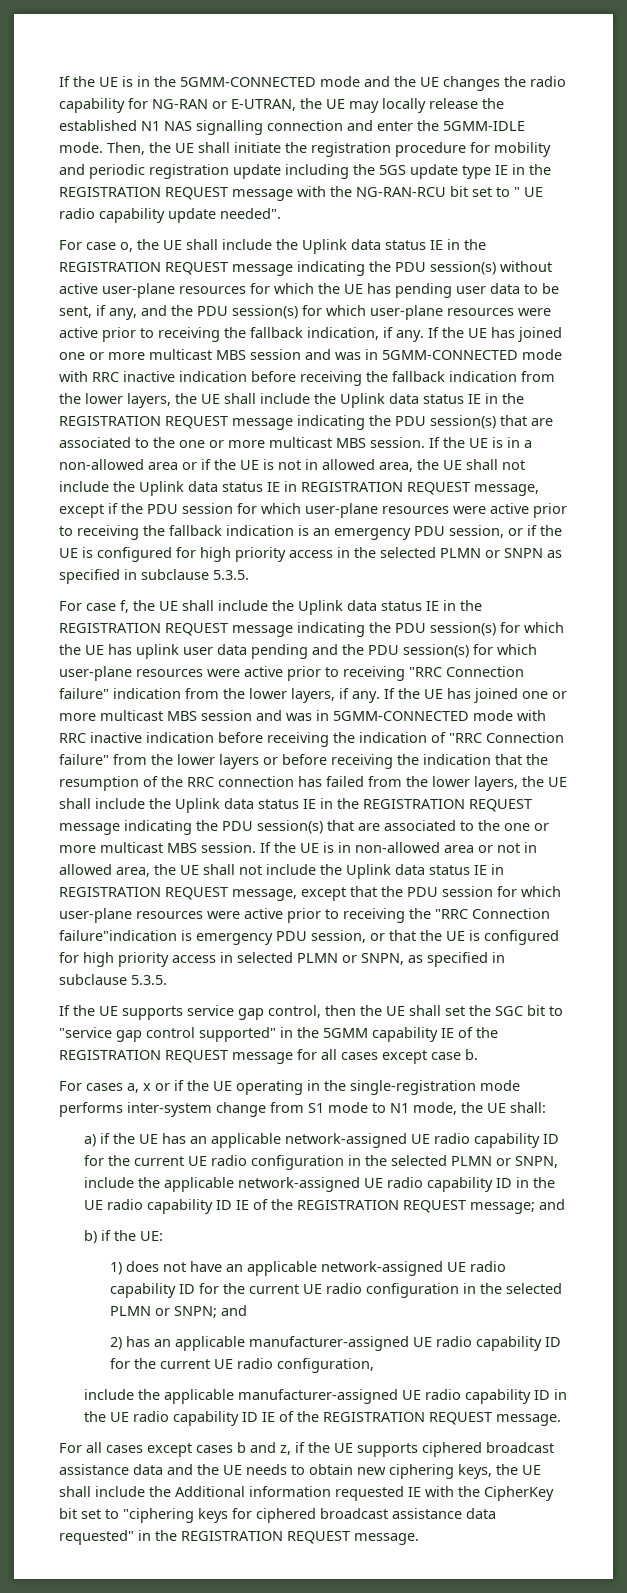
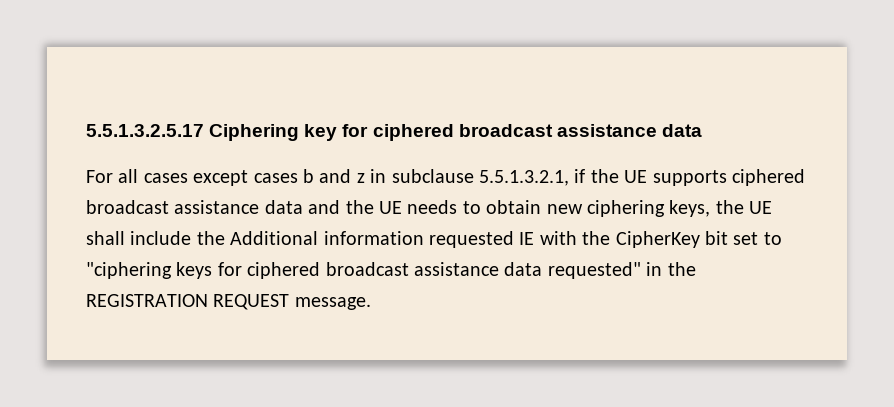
[59,76,566,91] [59,98,504,113] [59,120,525,135] [59,142,551,157] [59,164,551,179] [59,186,543,201] [59,208,281,223] [59,239,486,254] [59,261,552,276] [59,283,559,298] [59,305,551,320] [59,327,562,342] [59,349,562,360] [59,371,555,386] [59,393,524,408] [59,415,553,430] [59,437,532,448] [59,459,525,472] [59,481,539,496] [59,503,567,518] [59,525,562,540] [59,547,562,562] [59,569,249,584] [59,600,482,615] [59,622,564,637] [59,644,537,659] [59,666,524,681] [59,688,567,703] [59,710,546,721] [59,732,564,747] [59,754,548,769] [59,776,567,791] [59,798,532,813] [59,820,549,835] [59,842,537,853] [59,864,504,879] [59,886,561,901] [59,908,550,923] [59,930,559,945] [59,952,505,967] [59,974,167,985] [59,1005,563,1020] [59,1027,498,1042] [59,1049,478,1064] [59,1080,520,1095] [59,1102,546,1117] [84,1133,560,1148] [84,1155,559,1170] [84,1177,556,1192] [84,1199,566,1214] [84,1230,164,1244] [109,1261,506,1276] [109,1283,562,1298] [109,1305,247,1318] [109,1336,561,1351] [109,1358,374,1373] [84,1389,568,1404] [84,1411,562,1426] If the UE is in the 5GMM-CONNECTED mode and the UE changes the radio capability for NG-RAN or E-UTRAN, the UE may locally release the established N1 NAS signalling connection and enter the 5GMM-IDLE mode. Then, the UE shall initiate the registration procedure for mobility and periodic registration update including the 5GS update type IE in the REGISTRATION REQUEST message with the NG-RAN-RCU bit set to " UE radio capability update needed". // For case o, the UE shall include the Uplink data status IE in the REGISTRATION REQUEST message indicating the PDU session(s) without active user-plane resources for which the UE has pending user data to be sent, if any, and the PDU session(s) for which user-plane resources were active prior to receiving the fallback indication, if any. If the UE has joined one or more multicast MBS session and was in 5GMM-CONNECTED mode with RRC inactive indication before receiving the fallback indication from the lower layers, the UE shall include the Uplink data status IE in the REGISTRATION REQUEST message indicating the PDU session(s) that are associated to the one or more multicast MBS session. If the UE is in a non-allowed area or if the UE is not in allowed area, the UE shall not include the Uplink data status IE in REGISTRATION REQUEST message, except if the PDU session for which user-plane resources were active prior to receiving the fallback indication is an emergency PDU session, or if the UE is configured for high priority access in the selected PLMN or SNPN as specified in subclause 5.3.5. // For case f, the UE shall include the Uplink data status IE in the REGISTRATION REQUEST message indicating the PDU session(s) for which the UE has uplink user data pending and the PDU session(s) for which user-plane resources were active prior to receiving "RRC Connection failure" indication from the lower layers, if any. If the UE has joined one or more multicast MBS session and was in 5GMM-CONNECTED mode with RRC inactive indication before receiving the indication of "RRC Connection failure" from the lower layers or before receiving the indication that the resumption of the RRC connection has failed from the lower layers, the UE shall include the Uplink data status IE in the REGISTRATION REQUEST message indicating the PDU session(s) that are associated to the one or more multicast MBS session. If the UE is in non-allowed area or not in allowed area, the UE shall not include the Uplink data status IE in REGISTRATION REQUEST message, except that the PDU session for which user-plane resources were active prior to receiving the "RRC Connection failure"indication is emergency PDU session, or that the UE is configured for high priority access in selected PLMN or SNPN, as specified in subclause 5.3.5. // If the UE supports service gap control, then the UE shall set the SGC bit to "service gap control supported" in the 5GMM capability IE of the REGISTRATION REQUEST message for all cases except case b. // For cases a, x or if the UE operating in the single-registration mode performs inter-system change from S1 mode to N1 mode, the UE shall: // a) if the UE has an applicable network-assigned UE radio capability ID for the current UE radio configuration in the selected PLMN or SNPN, include the applicable network-assigned UE radio capability ID in the UE radio capability ID IE of the REGISTRATION REQUEST message; and // b) if the UE: // 1) does not have an applicable network-assigned UE radio capability ID for the current UE radio configuration in the selected PLMN or SNPN; and // 2) has an applicable manufacturer-assigned UE radio capability ID for the current UE radio configuration, // include the applicable manufacturer-assigned UE radio capability ID in the UE radio capability ID IE of the REGISTRATION REQUEST message. -> [86,124,702,141] 5.5.1.3.2.5.17 Ciphering key for ciphered broadcast assistance data
[280,1445,291,1455] z, -> [356,169,569,186] z in subclause 5.5.1.3.2.1,

